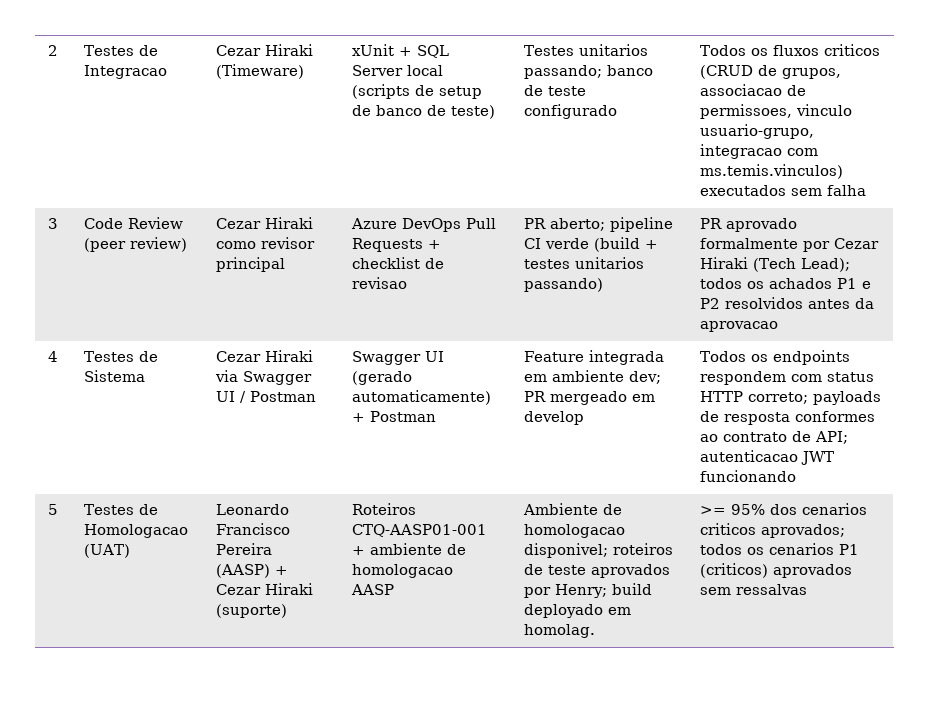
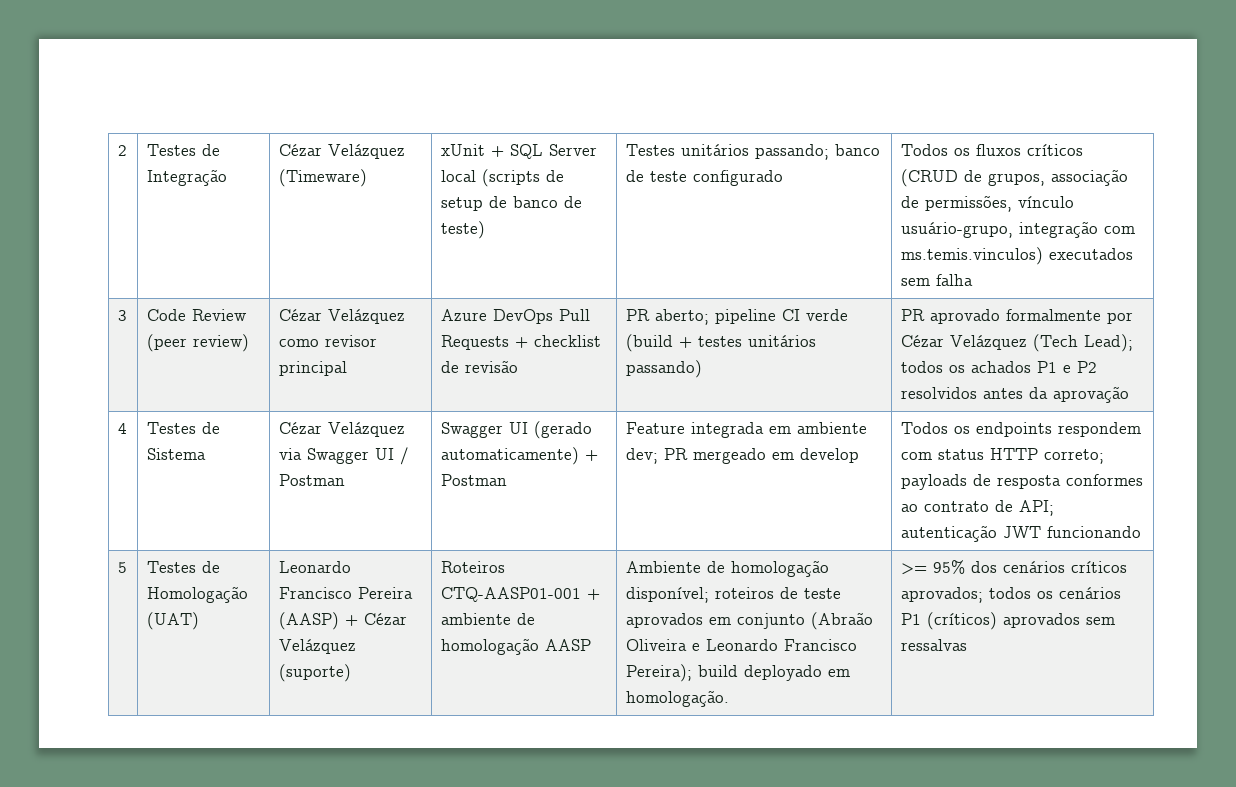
[83,65,167,79] [215,44,313,56] Integracao | Cezar Hiraki -> [146,169,227,186] [278,144,405,159] Integração | Cézar Velázquez
[578,44,648,56] unitarios -> [680,144,749,156] unitários
[823,44,880,56] criticos -> [1026,144,1083,156] críticos
[699,84,806,96] [699,104,852,119] [699,124,814,139] [699,144,782,159] associacao de permissoes, vinculo usuario-grupo, integracao -> [1050,169,1128,186] [900,195,1074,212] [900,221,1098,238] associação de permissões, vínculo usuário-grupo, integração
[215,217,313,229] Cezar Hiraki -> [278,309,405,324] Cézar Velázquez
[351,277,407,289] revisao -> [464,360,518,373] revisão
[574,257,644,269] unitarios -> [747,335,816,347] unitários
[833,238,879,249] [699,257,748,269] Cezar Hiraki -> [900,335,1027,350] Cézar Velázquez
[699,321,778,332] aprovacao -> [1052,386,1129,403] aprovação
[215,350,313,362] Cezar Hiraki -> [278,422,405,437] Cézar Velázquez
[699,450,798,462] autenticacao -> [900,525,997,542] autenticação
[83,524,188,538] Homologacao -> [146,586,248,603] Homologação
[215,583,313,595] Cezar Hiraki -> [363,613,407,625] [278,639,356,654] Cézar Velázquez
[351,564,453,578] homologacao -> [440,638,539,655] homologação
[523,524,625,538] [523,543,608,558] homologacao disponivel; -> [730,560,829,577] [625,587,709,603] homologação disponível;
[523,584,607,598] por Henry; -> [708,612,873,630] [625,639,857,651] [625,664,692,682] em conjunto (Abraão Oliveira e Leonardo Francisco Pereira);
[523,624,595,638] homolag. -> [625,690,729,707] homologação.
[801,503,867,515] [699,523,756,535] cenarios criticos -> [1002,561,1127,573] cenários críticos
[768,543,859,555] [699,563,768,578] cenarios P1 (criticos) -> [1058,587,1121,599] [900,612,997,630] cenários P1 (críticos)

